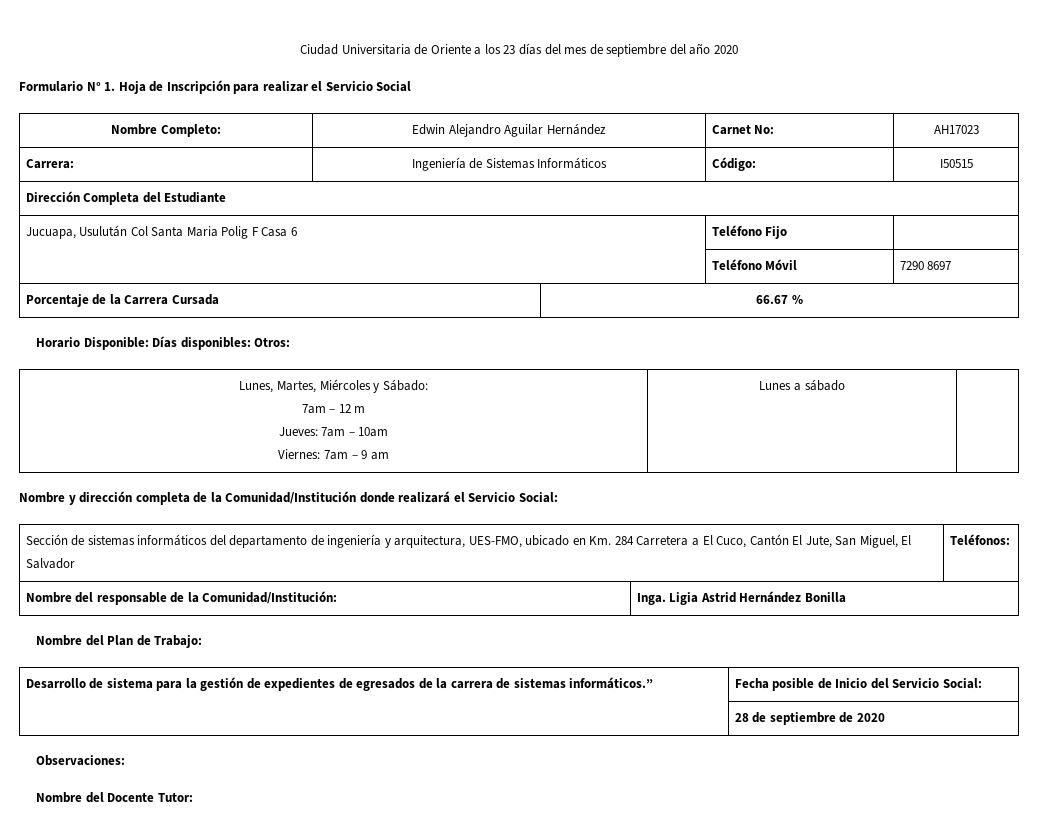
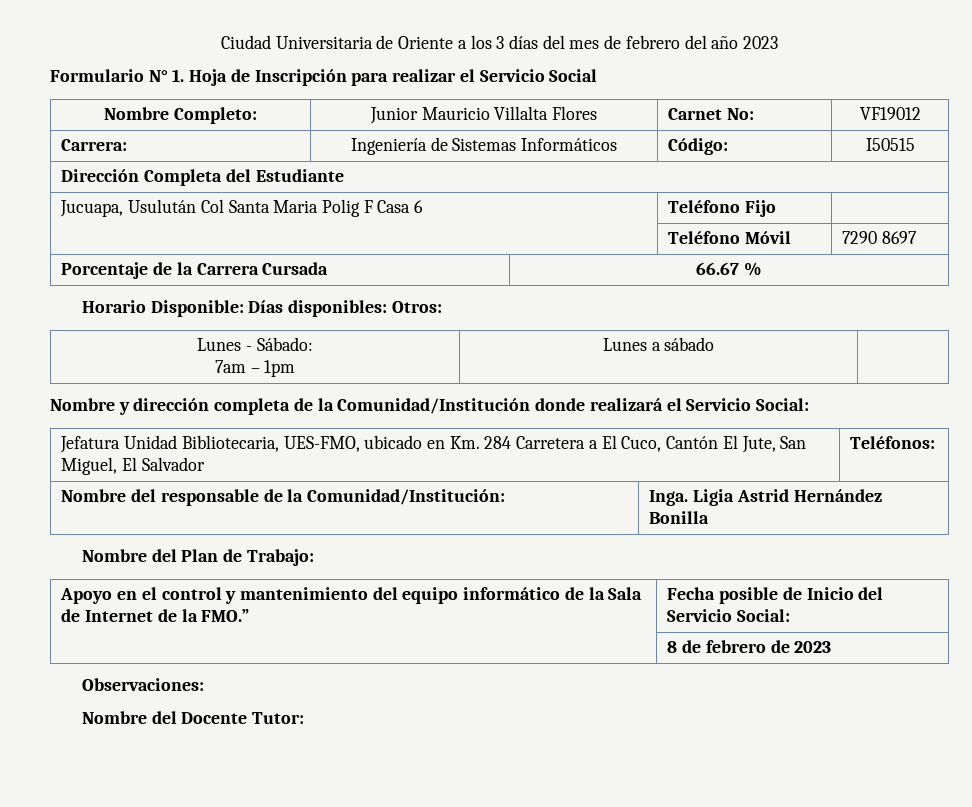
[503,45,516,54] 23 -> [496,36,505,49] 3
[606,44,667,57] septiembre -> [625,35,680,49] febrero
[713,45,738,54] 2020 -> [743,36,779,49] 2023
[412,123,606,137] Edwin Alejandro Aguilar Hernández -> [369,106,598,124] Junior Mauricio Villalta Flores
[933,125,979,134] AH17023 -> [859,107,921,120] VF19012
[239,379,380,393] Lunes, Martes, Miércoles y -> [197,338,252,351] Lunes -
[338,404,366,413] [278,427,389,437] [278,449,389,460] 12 m // Jueves: 7am – 10am // Viernes: 7am – 9 am -> [264,360,296,377] 1pm
[25,534,466,548] Sección de sistemas informáticos del departamento de ingeniería y arquitectura, -> [60,435,279,453] Jefatura Unidad Bibliotecaria,
[25,677,654,691] Desarrollo de sistema para la gestión de expedientes de egresados de la carrera de sistemas informáticos.” -> [60,587,643,604] [61,609,250,622] Apoyo en el control y mantenimiento del equipo informático de la Sala de Internet de la FMO.”
[734,712,885,725] 28 de septiembre de 2020 -> [667,640,832,653] 8 de febrero de 2023

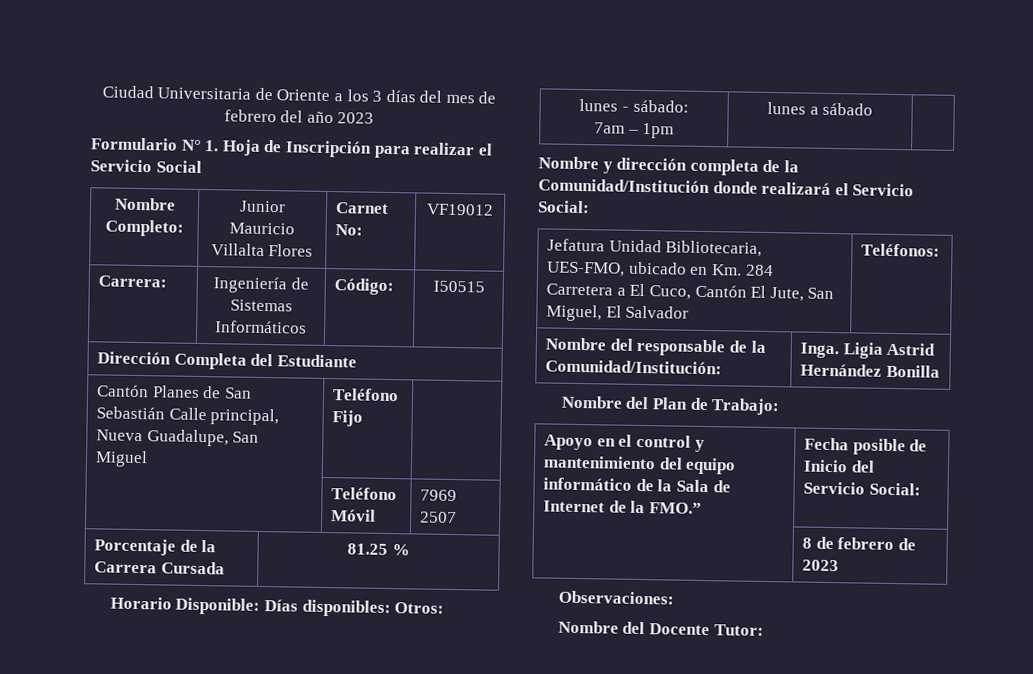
[60,199,424,217] Jucuapa, Usulután Col Santa Maria Polig F Casa 6 -> [97,384,253,399] [96,406,280,426] [96,429,260,447] [95,450,149,468] Cantón Planes de San Sebastián Calle principal, Nueva Guadalupe, San Miguel
[842,231,918,244] 7290 8697 -> [420,489,458,502] [420,511,458,524] 7969 2507
[696,262,740,275] 66.67 -> [347,543,389,555] 81.25
[197,337,313,351] Lunes - Sábado: -> [579,98,689,113] lunes - sábado:
[602,338,647,351] Lunes -> [766,101,806,115] lunes

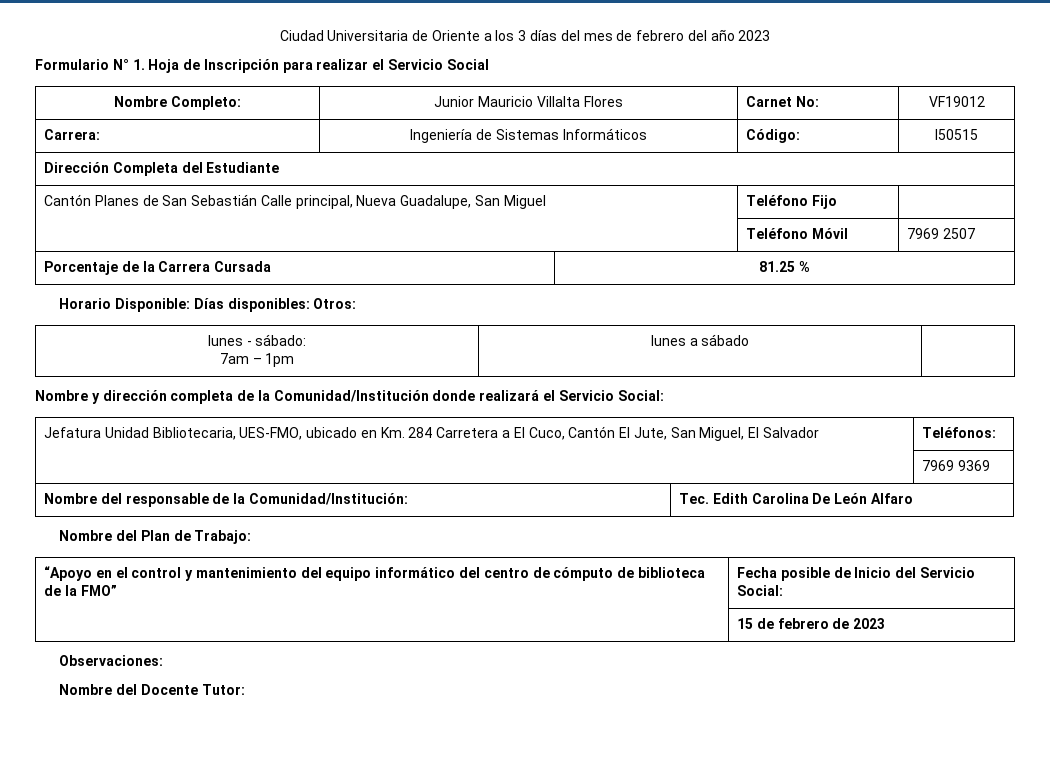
(941, 250) none -> [921,460,990,471] // | 7969 9369
[800,342,936,359] [800,363,940,378] Inga. Ligia Astrid Hernández Bonilla -> [678,493,913,504] Tec. Edith Carolina De León Alfaro
[544,434,594,451] Apoyo -> [43,566,92,581] “Apoyo
[635,478,731,493] [543,500,703,514] de la Sala de Internet de la FMO.” -> [458,567,705,581] [43,585,117,596] del centro de cómputo de biblioteca de la FMO”
[802,537,813,549] 8 -> [736,618,753,629] 15

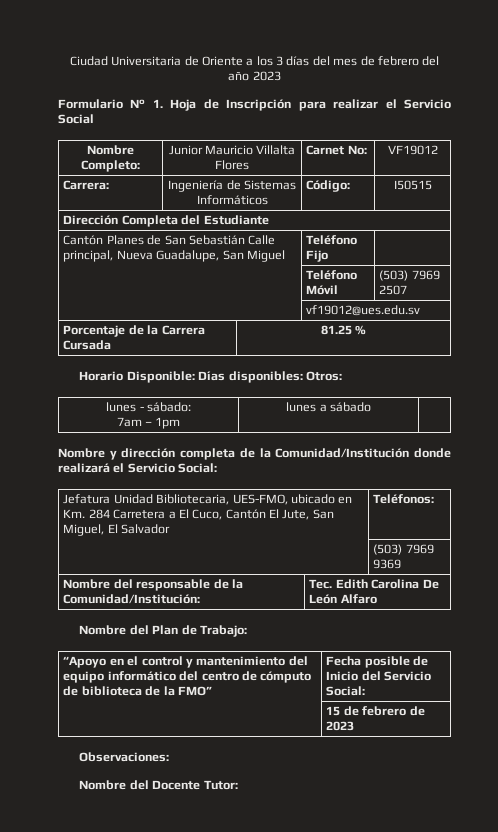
(848, 233) none -> [379,270,409,281] (503)
(975, 233) none -> [306,305,421,316] // | vf19012@ues.edu.sv
(996, 432) none -> [373,544,403,555] (503)

